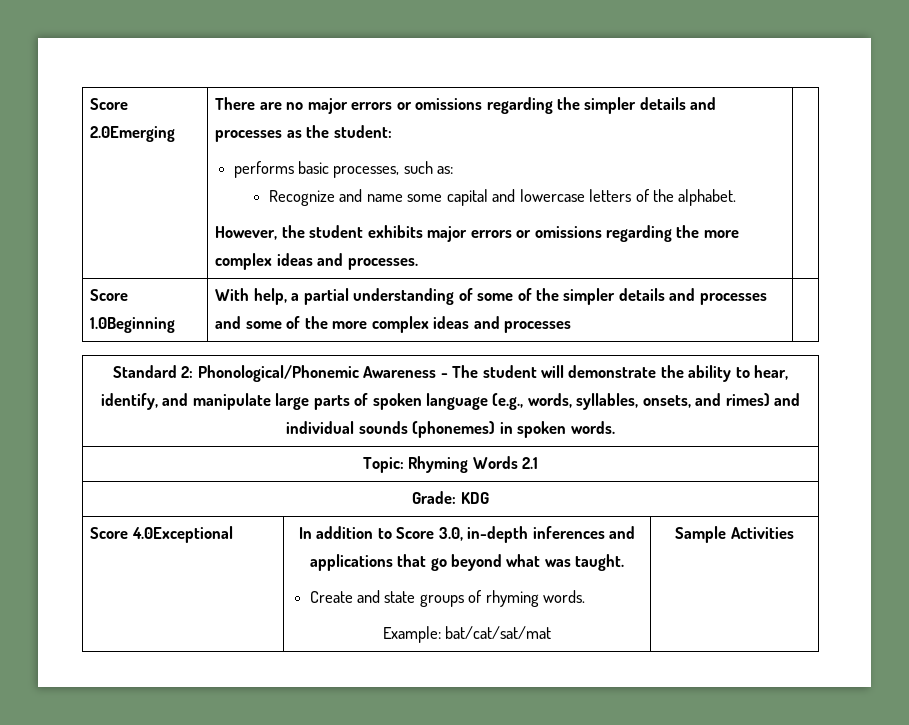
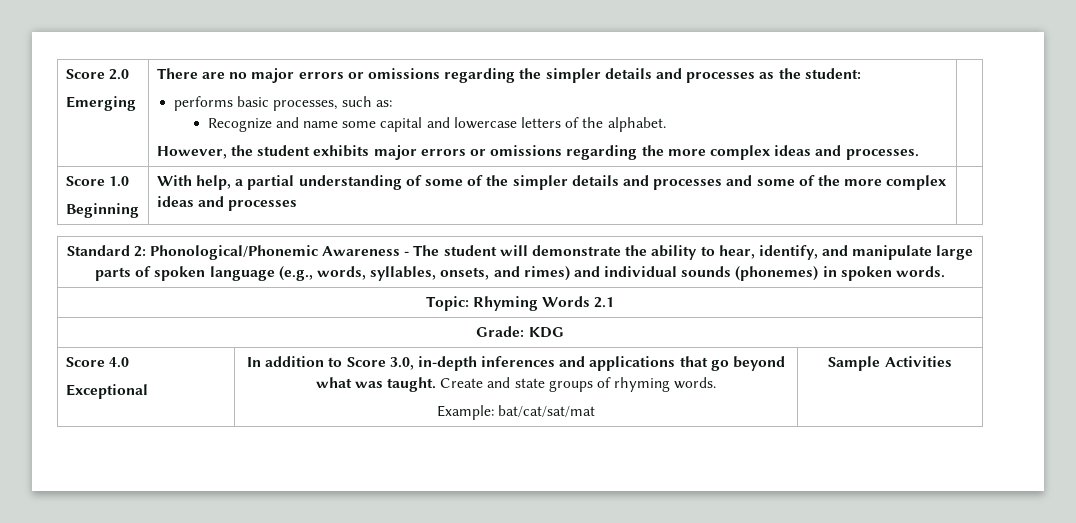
[90,98,129,110] [90,126,176,142] Score 2.0Emerging -> [65,69,130,80] [65,96,136,111] Score 2.0 // Emerging
[90,317,176,333] 1.0Beginning -> [109,176,130,187] [65,203,139,218] 1.0 // Beginning
[131,526,233,543] 4.0Exceptional -> [109,357,130,368] [65,384,148,399] 4.0 // Exceptional
(625, 562) // -> (437, 384) none

